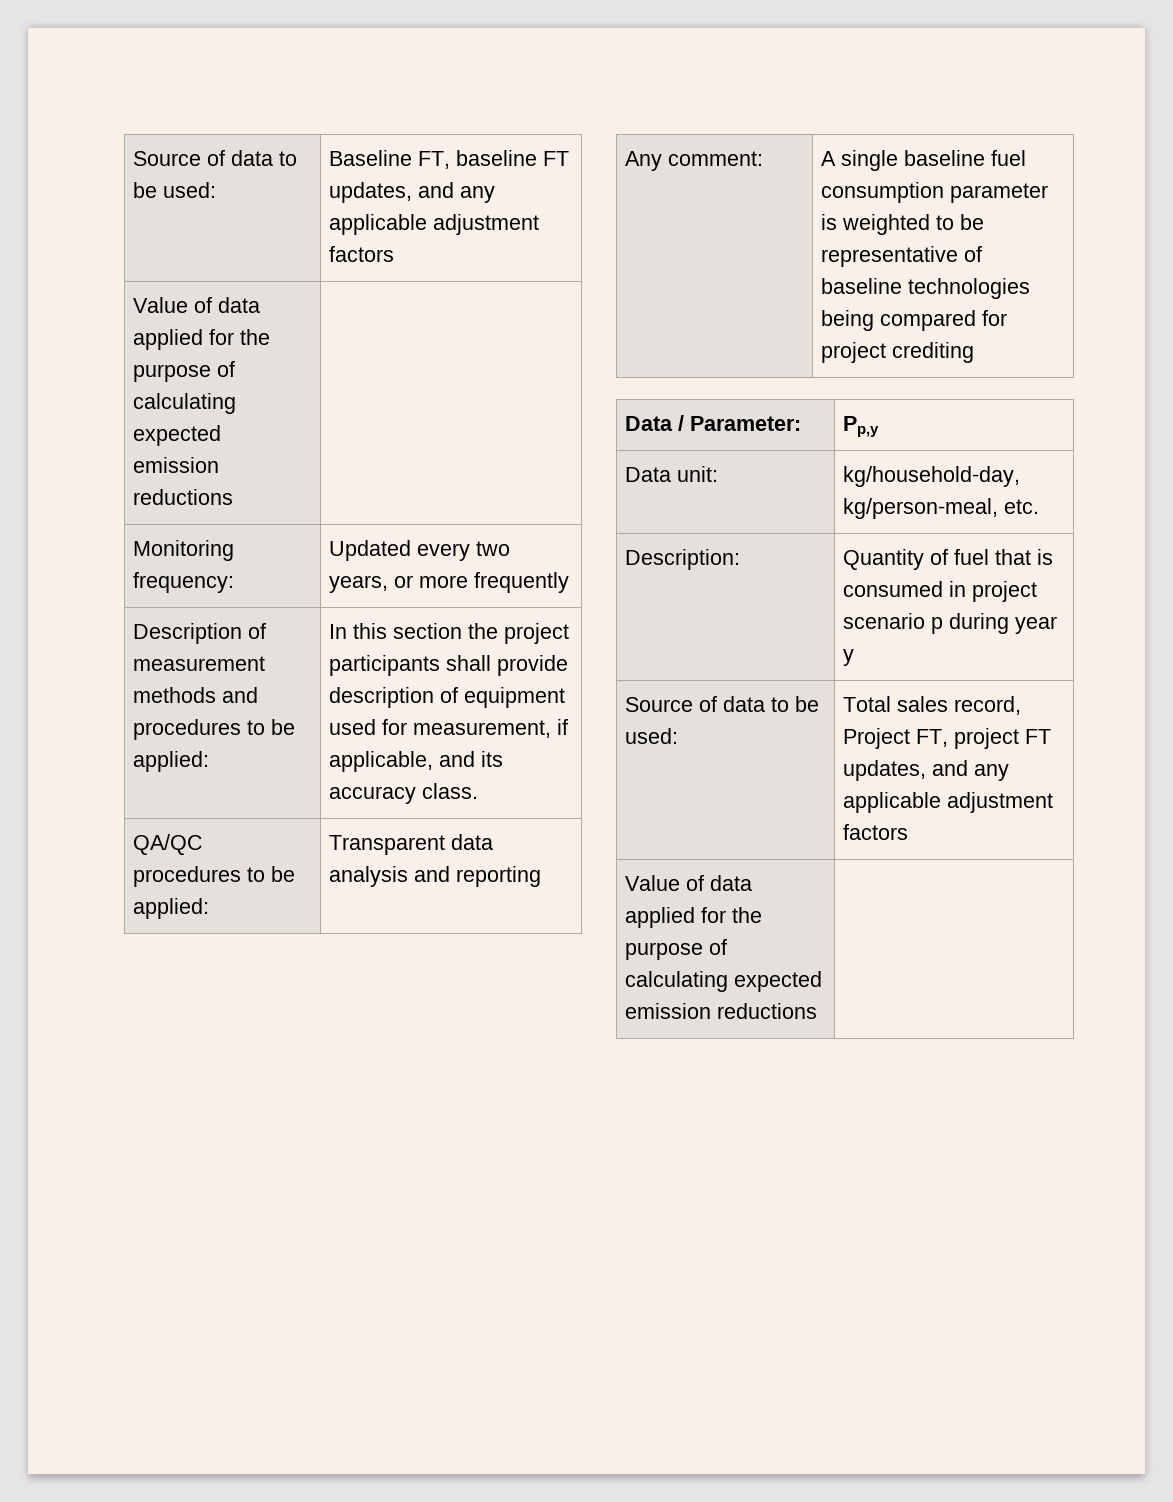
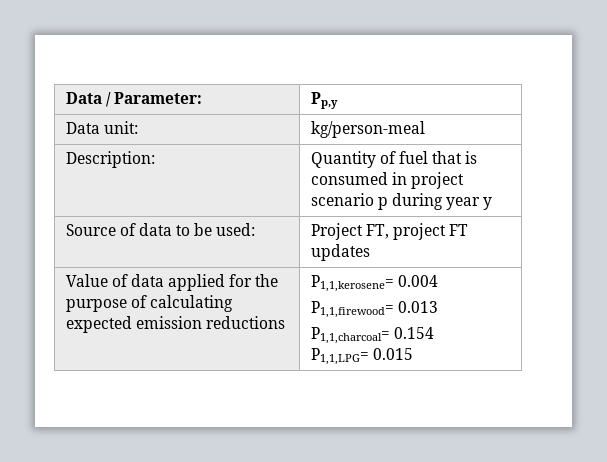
[132,150,297,166] [132,182,216,198] [328,150,569,169] [328,182,495,203] [328,214,539,235] [328,246,394,262] [132,297,260,313] [132,329,270,350] [132,361,235,382] [132,393,236,414] [132,425,221,446] [132,457,219,473] [132,489,233,505] [132,540,234,561] [132,572,234,593] [328,540,510,561] [328,572,569,593] [132,623,266,644] [132,656,265,671] [132,687,258,703] [132,719,295,740] [132,751,209,772] [328,623,569,644] [328,655,568,676] [328,687,565,708] [328,719,568,738] [328,751,503,772] [328,783,478,804] [132,834,203,855] [132,866,295,887] [132,898,209,919] [328,834,493,855] [328,866,541,887] [624,151,763,171] [820,150,1026,171] [820,182,1048,203] [820,214,984,235] [820,246,982,267] [820,278,1030,299] [820,310,1007,331] [820,342,974,363] Source of data to be used: | Baseline FT, baseline FT updates, and any applicable adjustment factors // Value of data applied for the purpose of calculating expected emission reductions | // Monitoring frequency: | Updated every two years, or more frequently // Description of measurement methods and procedures to be applied: | In this section the project participants shall provide description of equipment used for measurement, if applicable, and its accuracy class. // QA/QC procedures to be applied: | Transparent data analysis and reporting // Any comment: | A single baseline fuel consumption parameter is weighted to be representative of baseline technologies being compared for project crediting // -> (65, 98) none
[842,466,1020,487] [842,498,1039,519] kg/household-day, kg/person-meal, etc. -> [310,121,425,138] kg/person-meal
[842,696,1021,715] Total sales record, -> (256, 229) none
[842,760,1009,781] [842,792,1053,813] [842,824,908,840] updates, and any applicable adjustment factors -> [310,244,370,261] updates
(817, 1011) none -> [310,275,438,292] [310,301,438,318] [310,327,434,344] [310,348,413,365] P1,1,kerosene= 0.004 // P1,1,firewood= 0.013 // P1,1,charcoal= 0.154 // P1,1,LPG= 0.015

